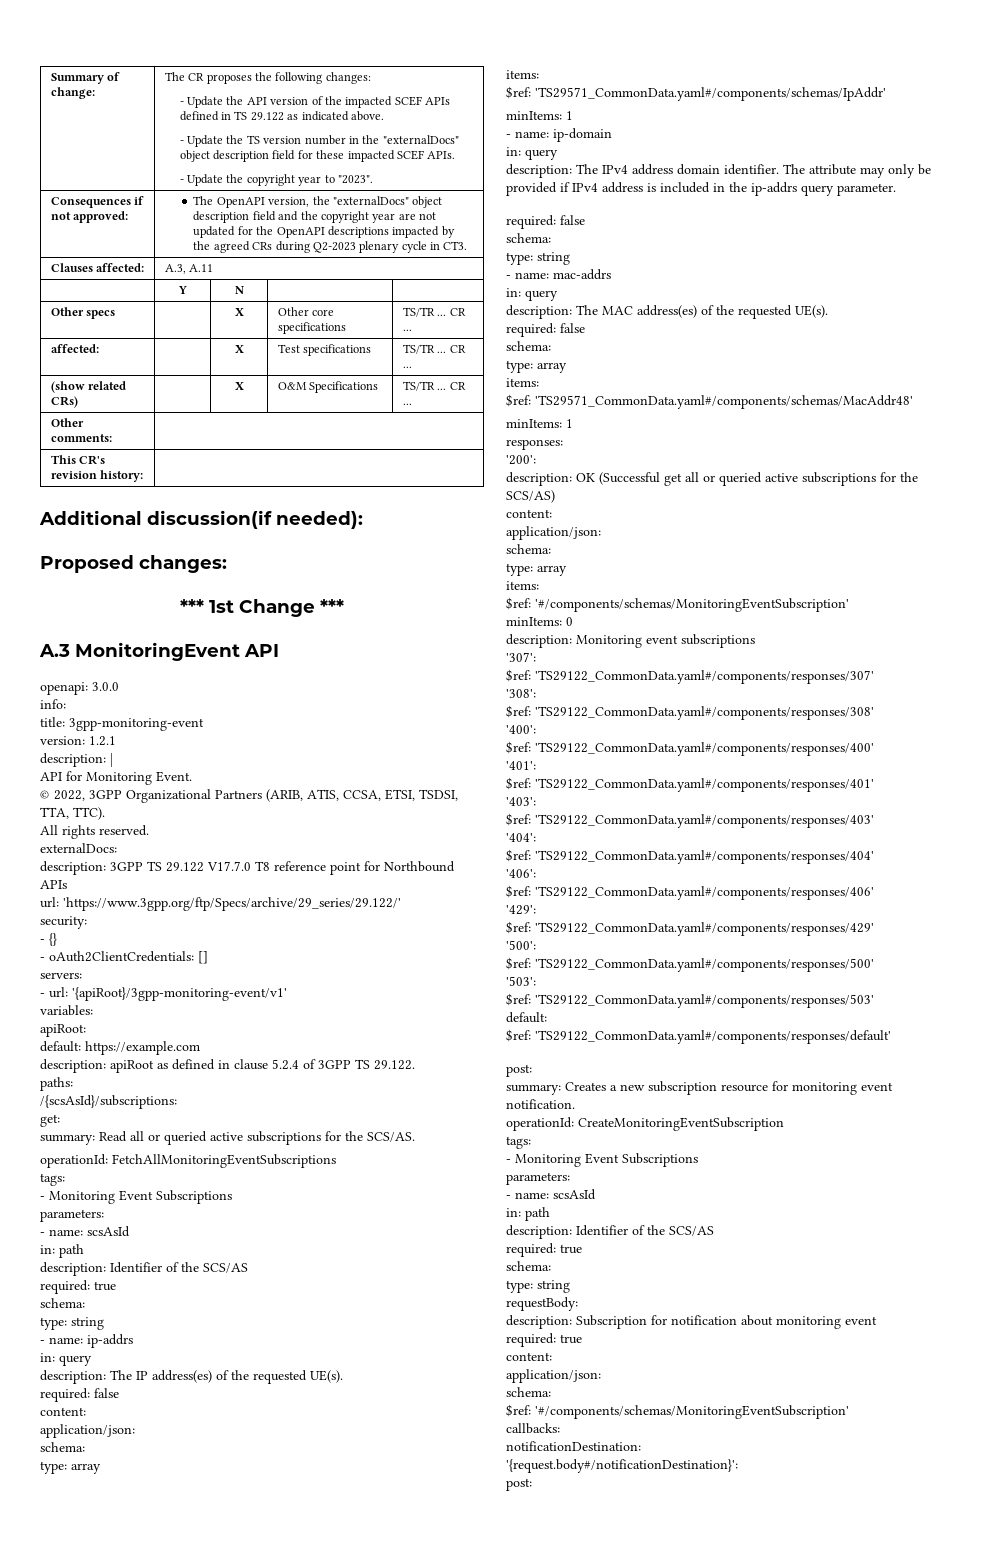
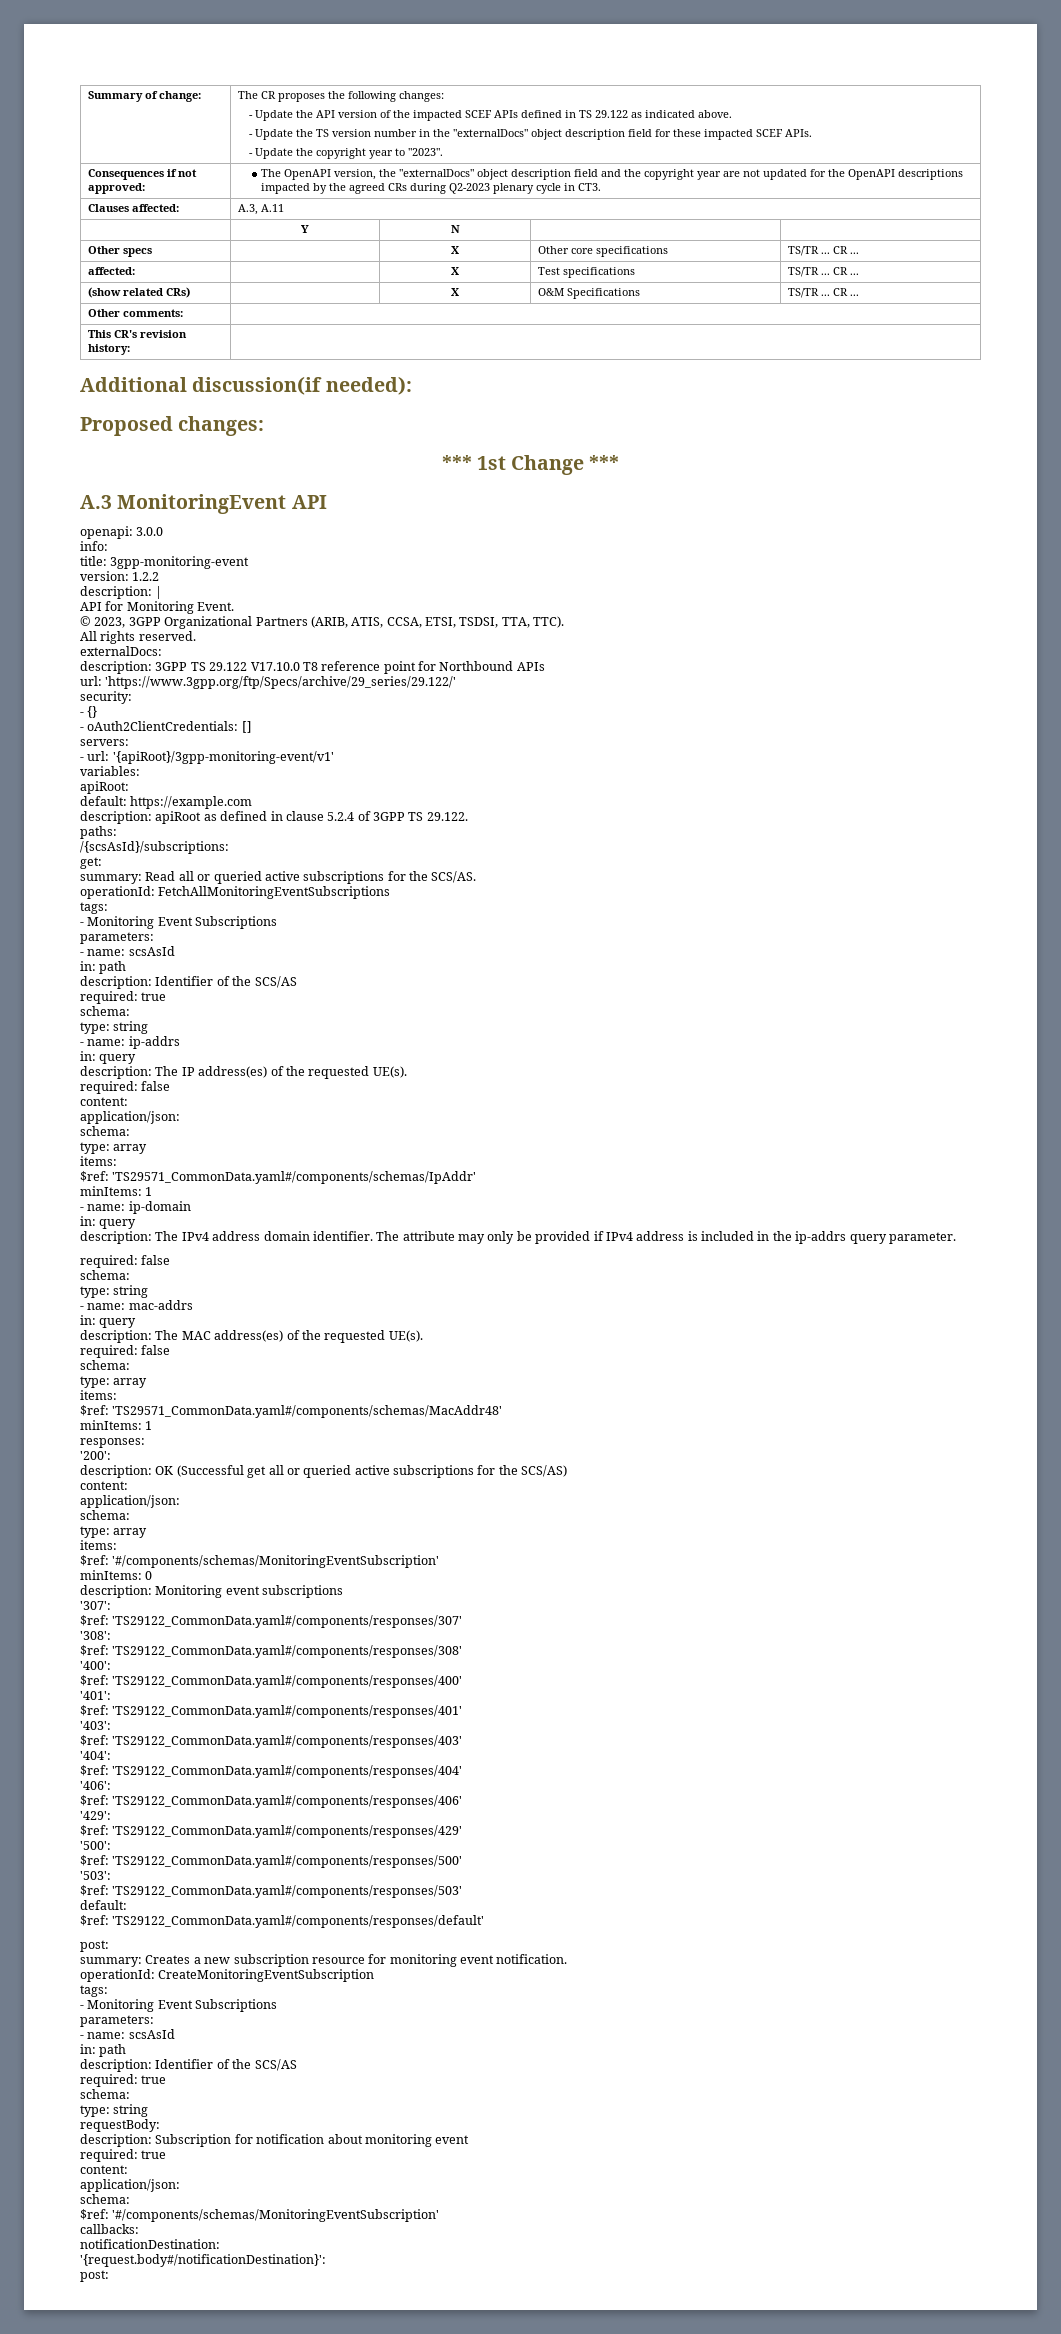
[89,736,116,746] 1.2.1 -> [132,572,160,581] 1.2.2
[54,790,85,801] 2022, -> [94,617,126,628] 2023,
[207,861,251,871] V17.7.0 -> [250,662,300,671] V17.10.0

